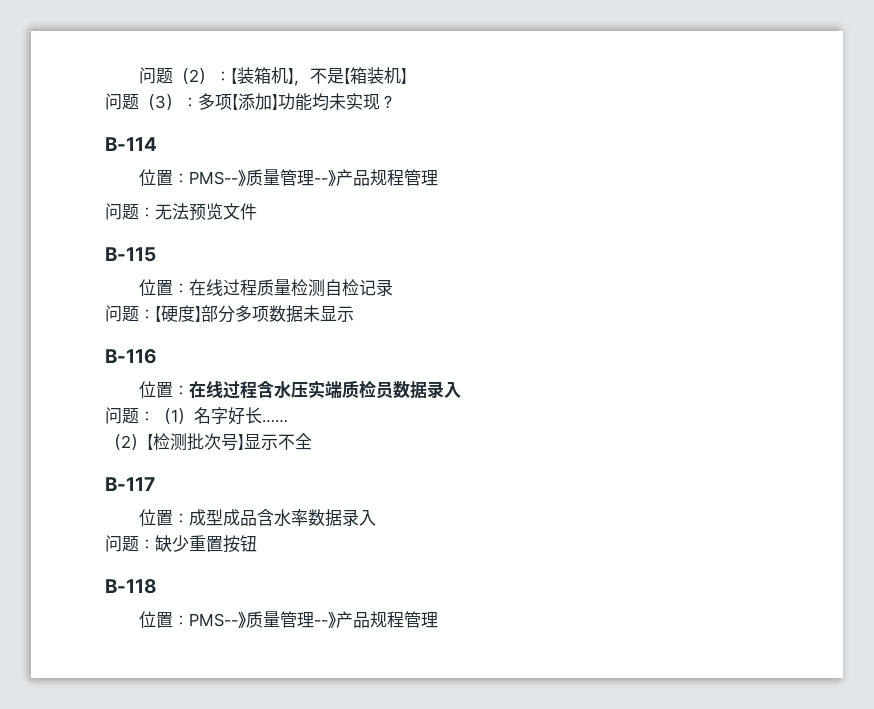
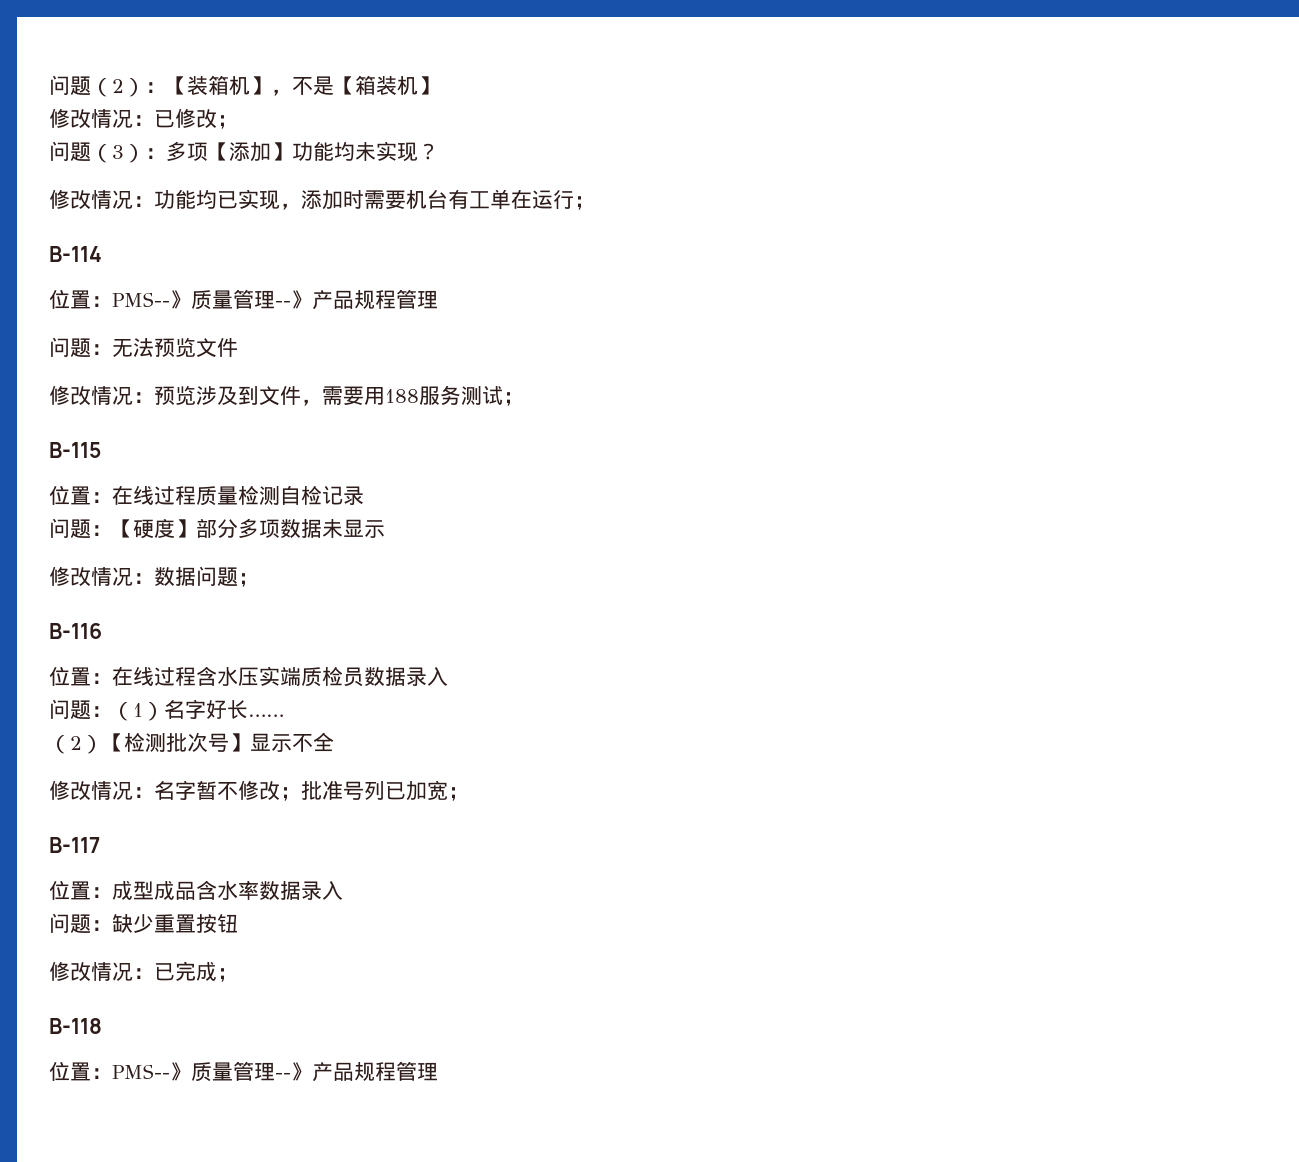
(407, 76) none -> [49,108,238,129] // 修改情况：已修改；
(396, 102) none -> [49,189,595,210] // 修改情况：功能均已实现，添加时需要机台有工单在运行；
(257, 211) none -> [49,385,524,406] // 修改情况：预览涉及到文件，需要用188服务测试；
(354, 314) none -> [49,566,259,587] // 修改情况：数据问题；
(312, 441) none -> [49,780,469,801] // 修改情况：名字暂不修改；批准号列已加宽；
(257, 543) none -> [49,961,238,982] // 修改情况：已完成；

